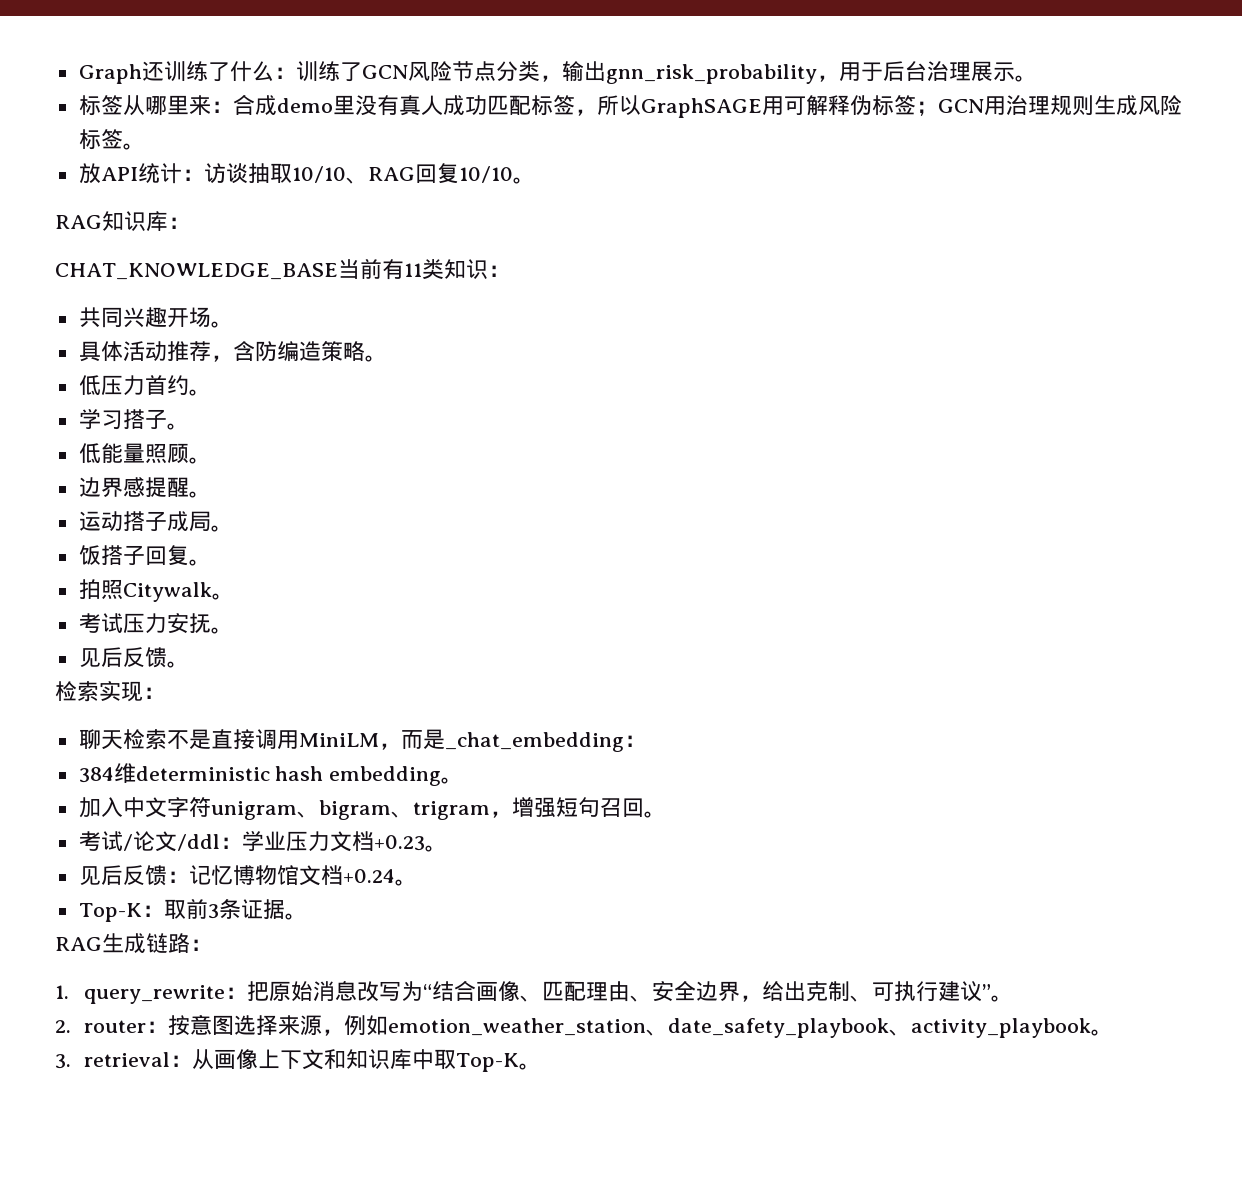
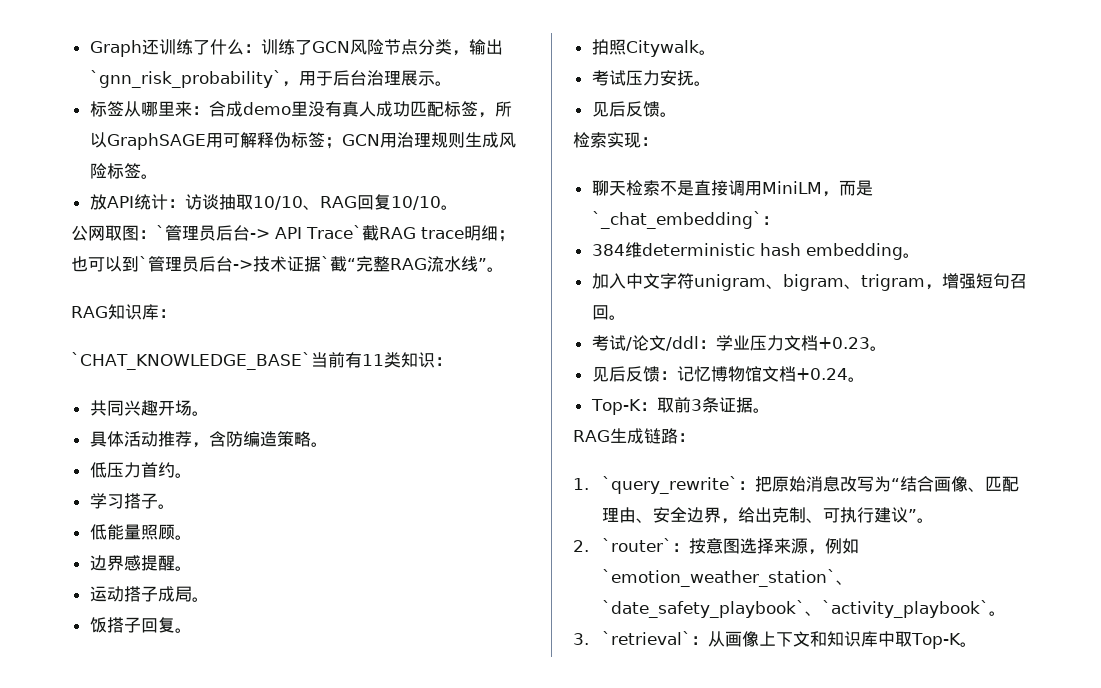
[605,64,817,84] gnn_risk_probability -> [89,70,282,88] `gnn_risk_probability`
(535, 180) none -> [71,225,515,242] [71,256,504,272] // 公网取图：`管理员后台-> API Trace`截RAG trace明细；也可以到`管理员后台->技术证据`截“完整RAG流水线”。
[55,263,338,280] CHAT_KNOWLEDGE_BASE -> [71,352,311,370] `CHAT_KNOWLEDGE_BASE`
[444,732,624,752] _chat_embedding -> [591,211,762,229] `_chat_embedding`
[84,985,226,1004] query_rewrite -> [601,476,738,494] `query_rewrite`
[84,1020,147,1033] router -> [601,538,672,552] `router`
[388,1018,1092,1038] emotion_weather_station、date_safety_playbook、activity_playbook -> [601,569,853,587] [601,600,989,618] `emotion_weather_station`、`date_safety_playbook`、`activity_playbook`
[84,1052,171,1067] retrieval -> [601,631,691,645] `retrieval`

